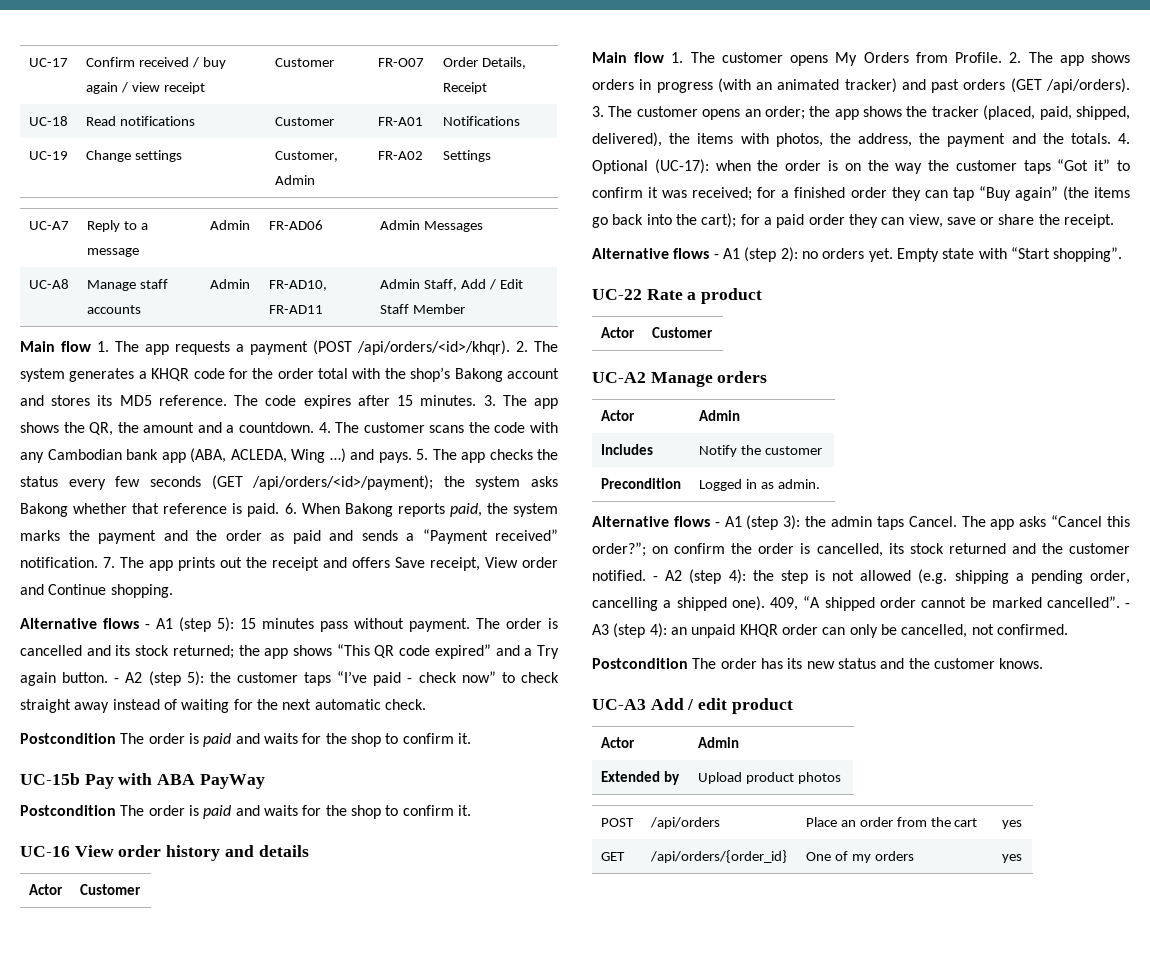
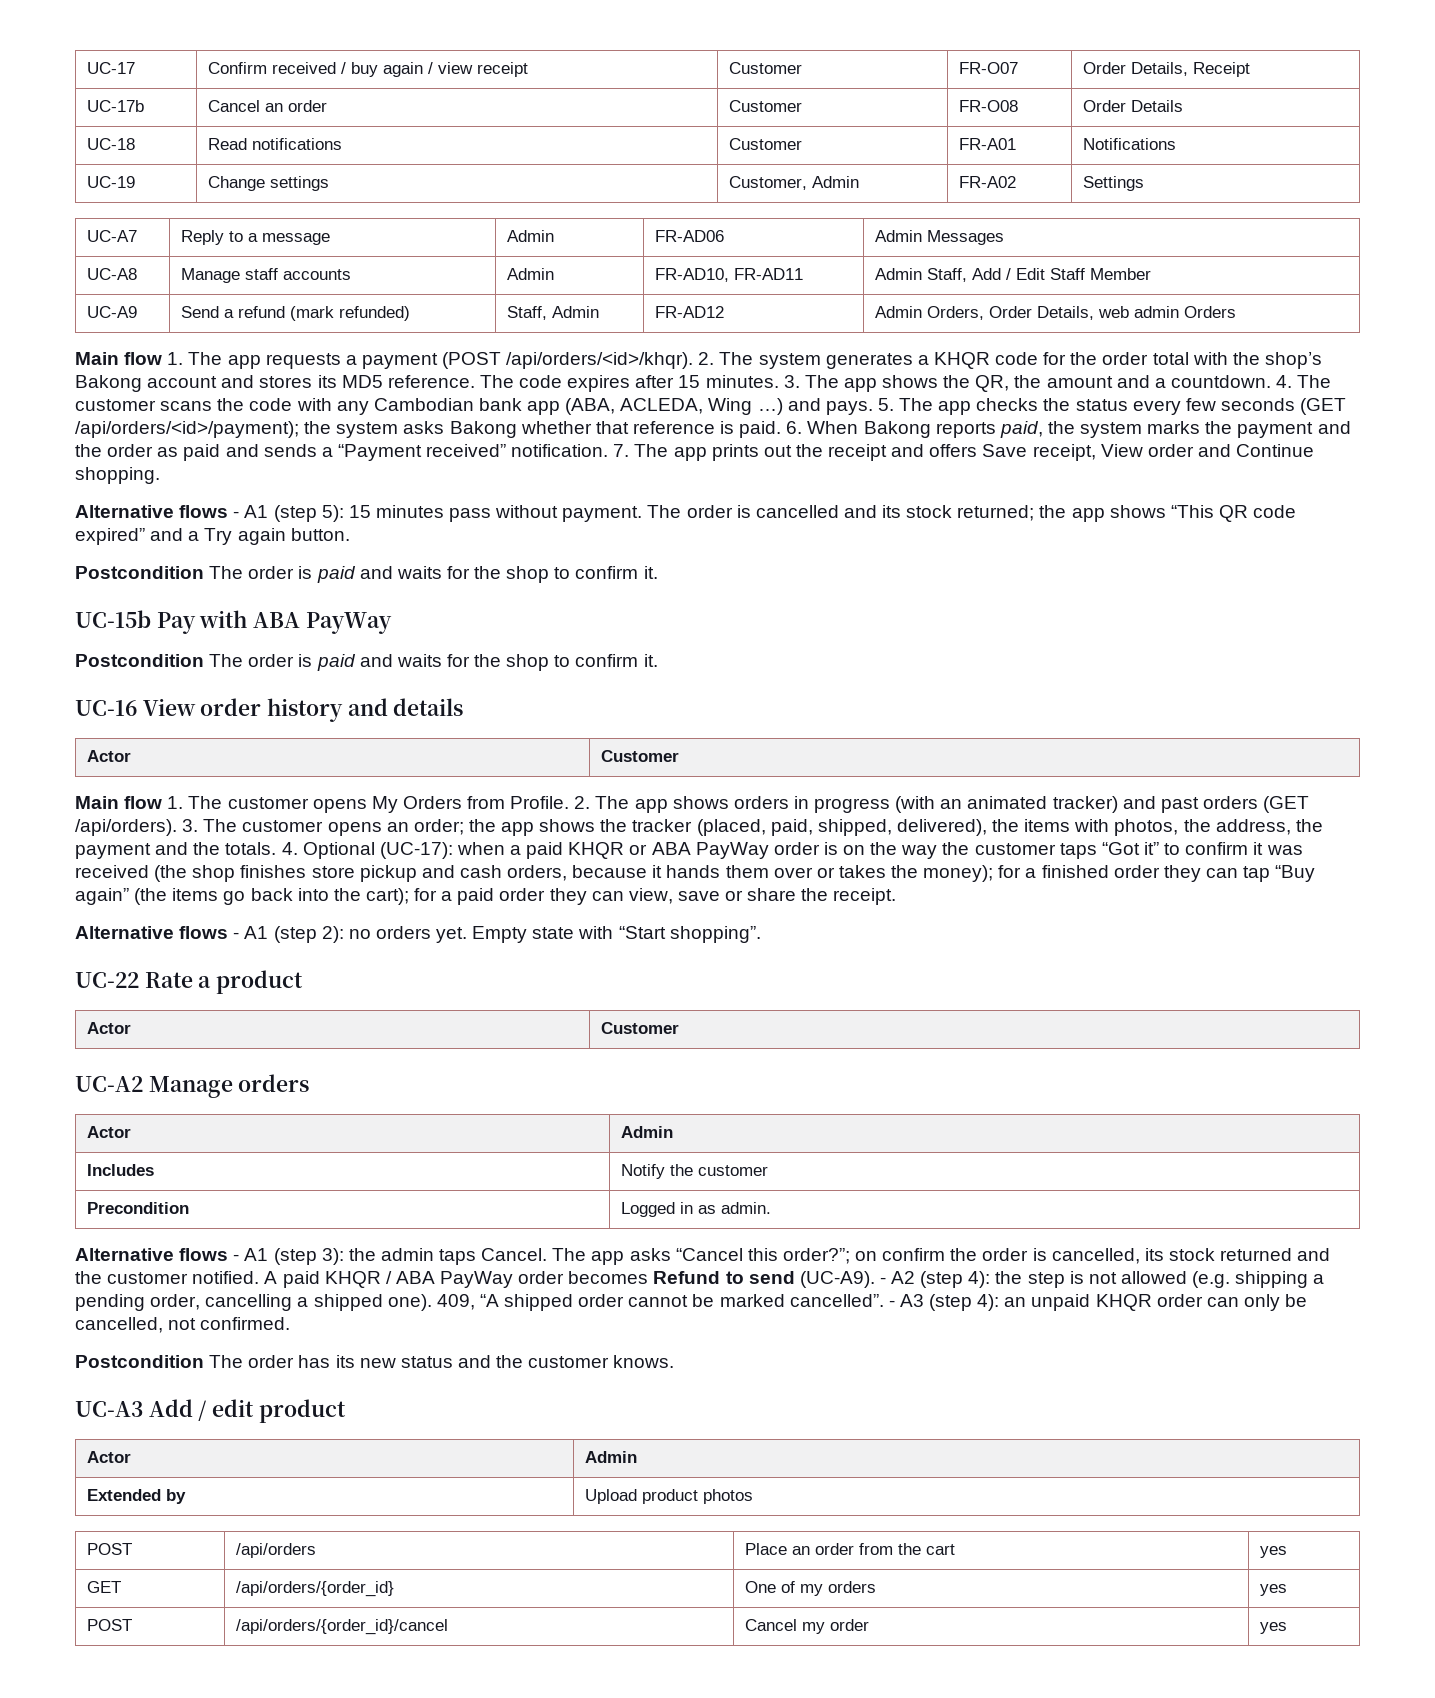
(487, 88) none -> [86,100,144,112] [207,100,327,112] [728,100,802,112] [958,100,1018,112] [1082,100,1183,112] // UC-17b | Cancel an order | Customer | FR-O08 | Order Details
(465, 309) none -> [86,306,137,318] [180,306,410,321] [506,306,599,320] [654,306,724,318] [874,306,1236,320] // UC-A9 | Send a refund (mark refunded) | Staff, Admin | FR-AD12 | Admin Orders, Order Details, web admin Orders
[114,671,559,686] [20,699,426,713] - A2 (step 5): the customer taps “I’ve paid - check now” to check straight away instead of waiting for the next automatic check. -> (350, 534) none
[757,160,779,171] the -> [510,842,769,859] a paid KHQR or ABA PayWay
[692,187,753,201] received; -> [75,865,994,882] received (the shop finishes store pickup and cash orders, because it hands them over or takes the money);
(646, 575) none -> [264,1271,875,1288] A paid KHQR / ABA PayWay order becomes Refund to send (UC-A9).
(1022, 858) none -> [86,1619,132,1631] [235,1619,448,1635] [744,1619,869,1634] [1259,1622,1287,1634] // POST | /api/orders/{order_id}/cancel | Cancel my order | yes

